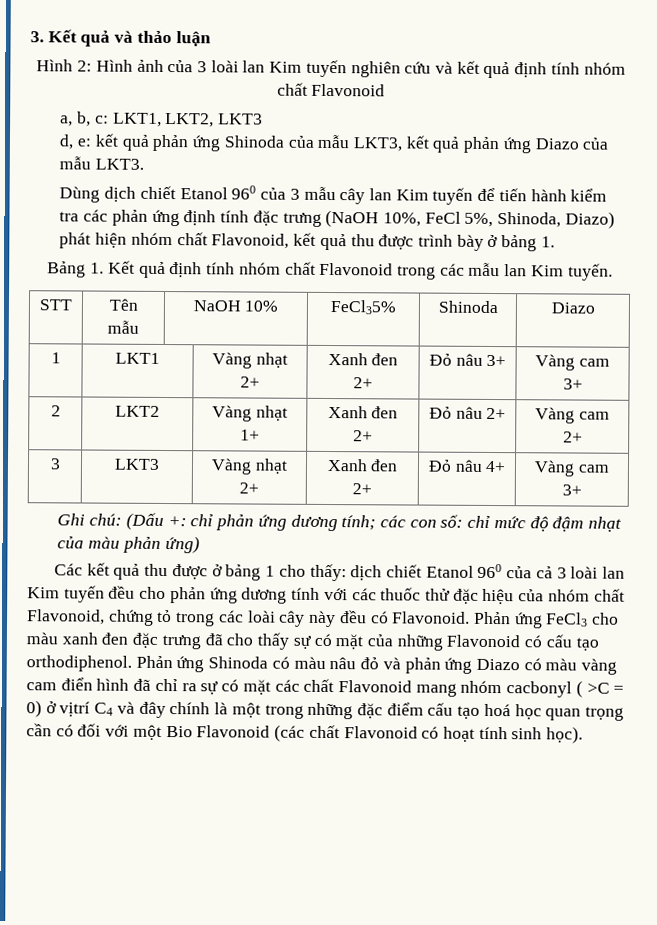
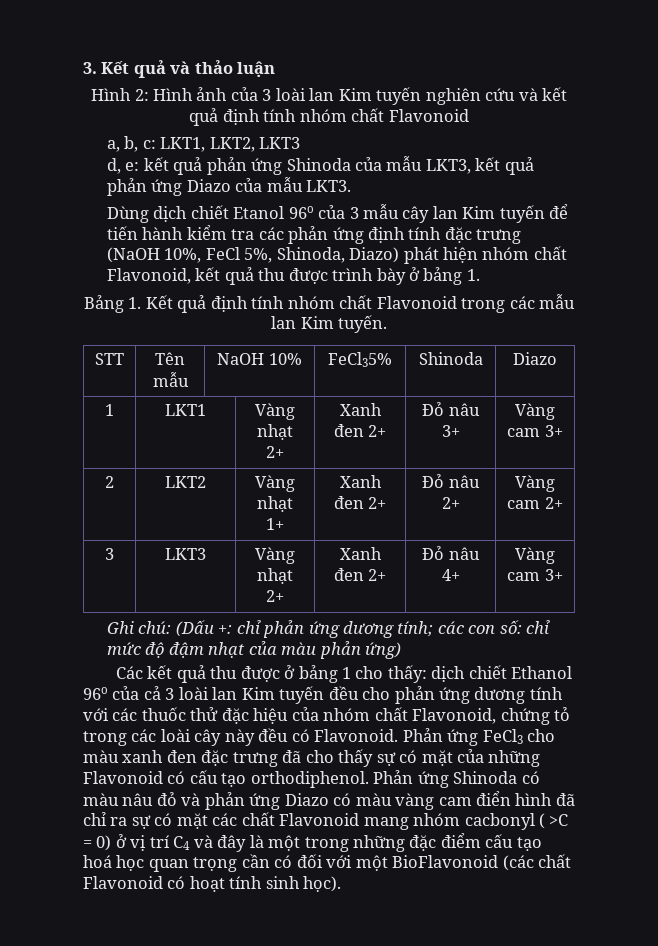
[231,185,257,200] 960 -> [288,206,314,219] 96o
[425,563,503,579] Etanol 960 -> [511,666,573,679] [83,687,108,700] Ethanol 96o
[59,701,91,717] vịtrí -> [130,835,170,851] vị trí
[169,702,211,715] chính -> (247, 843) none
[165,725,271,738] Bio Flavonoid -> [392,855,499,868] BioFlavonoid

